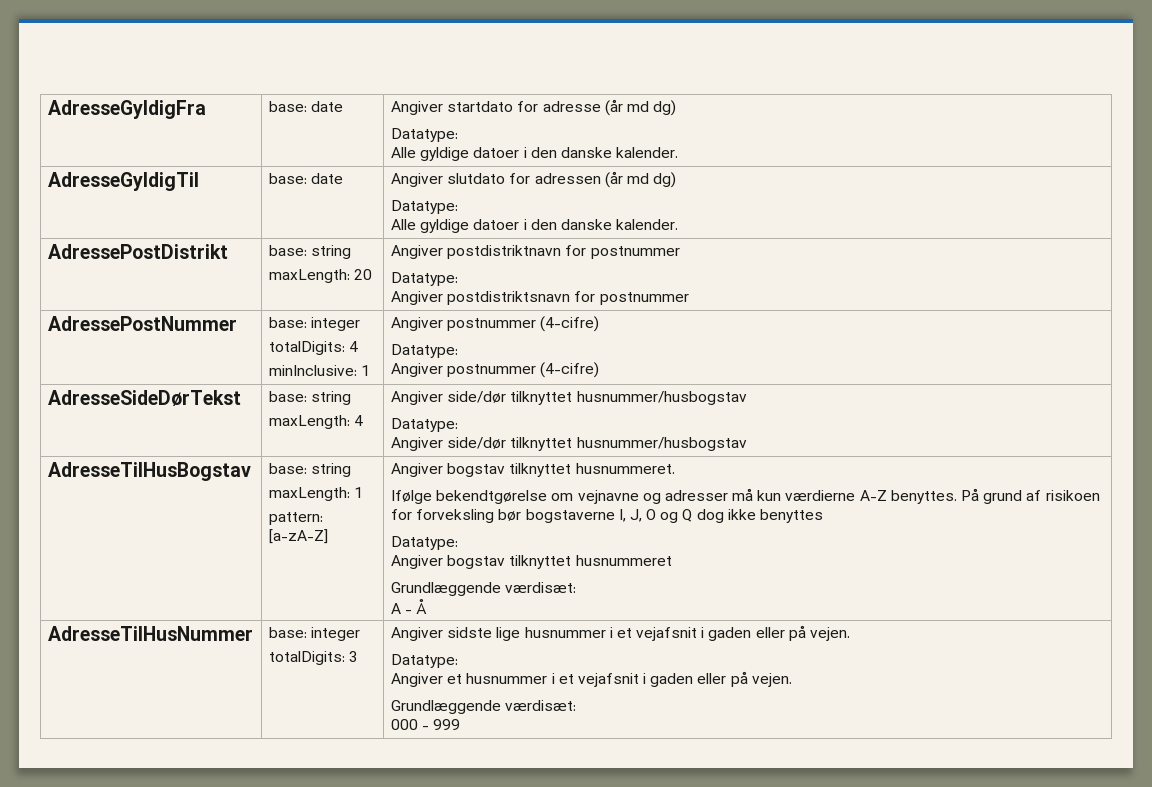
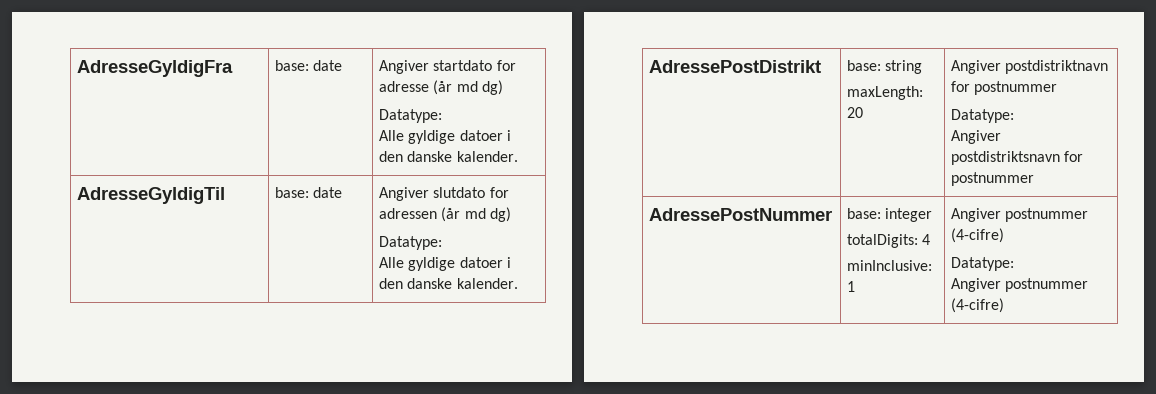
[47,390,241,406] [268,391,352,405] [268,415,364,429] [390,391,747,405] [390,418,458,432] [390,437,747,451] [47,462,251,481] [268,463,352,477] [268,487,364,501] [268,512,323,525] [268,529,328,544] [390,463,675,477] [390,488,1100,504] [390,509,824,523] [390,536,458,550] [390,555,672,569] [390,582,577,596] [390,599,428,614] [47,626,253,641] [268,627,361,641] [268,651,359,665] [390,625,851,641] [390,654,458,668] [390,671,792,687] [390,700,577,714] [390,719,461,730] // AdresseSideDørTekst | base: string // maxLength: 4 | Angiver side/dør tilknyttet husnummer/husbogstav // Datatype: // Angiver side/dør tilknyttet husnummer/husbogstav // AdresseTilHusBogstav | base: string // maxLength: 1 // pattern: [a-zA-Z] | Angiver bogstav tilknyttet husnummeret. // Ifølge bekendtgørelse om vejnavne og adresser må kun værdierne A-Z benyttes. På grund af risikoen for forveksling bør bogstaverne I, J, O og Q dog ikke benyttes // Datatype: // Angiver bogstav tilknyttet husnummeret // Grundlæggende værdisæt: // A - Å // AdresseTilHusNummer | base: integer // totalDigits: 3 | Angiver sidste lige husnummer i et vejafsnit i gaden eller på vejen. // Datatype: // Angiver et husnummer i et vejafsnit i gaden eller på vejen. // Grundlæggende værdisæt: // 000 - 999 -> (1005, 305) none

